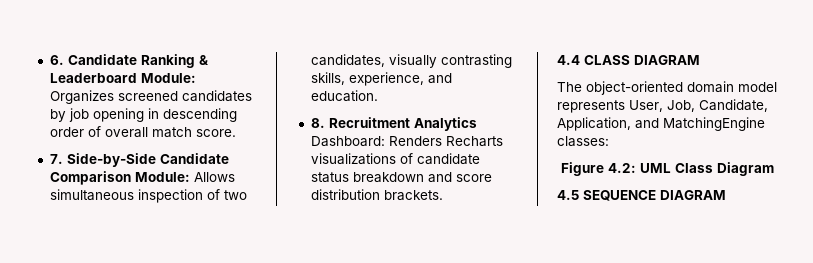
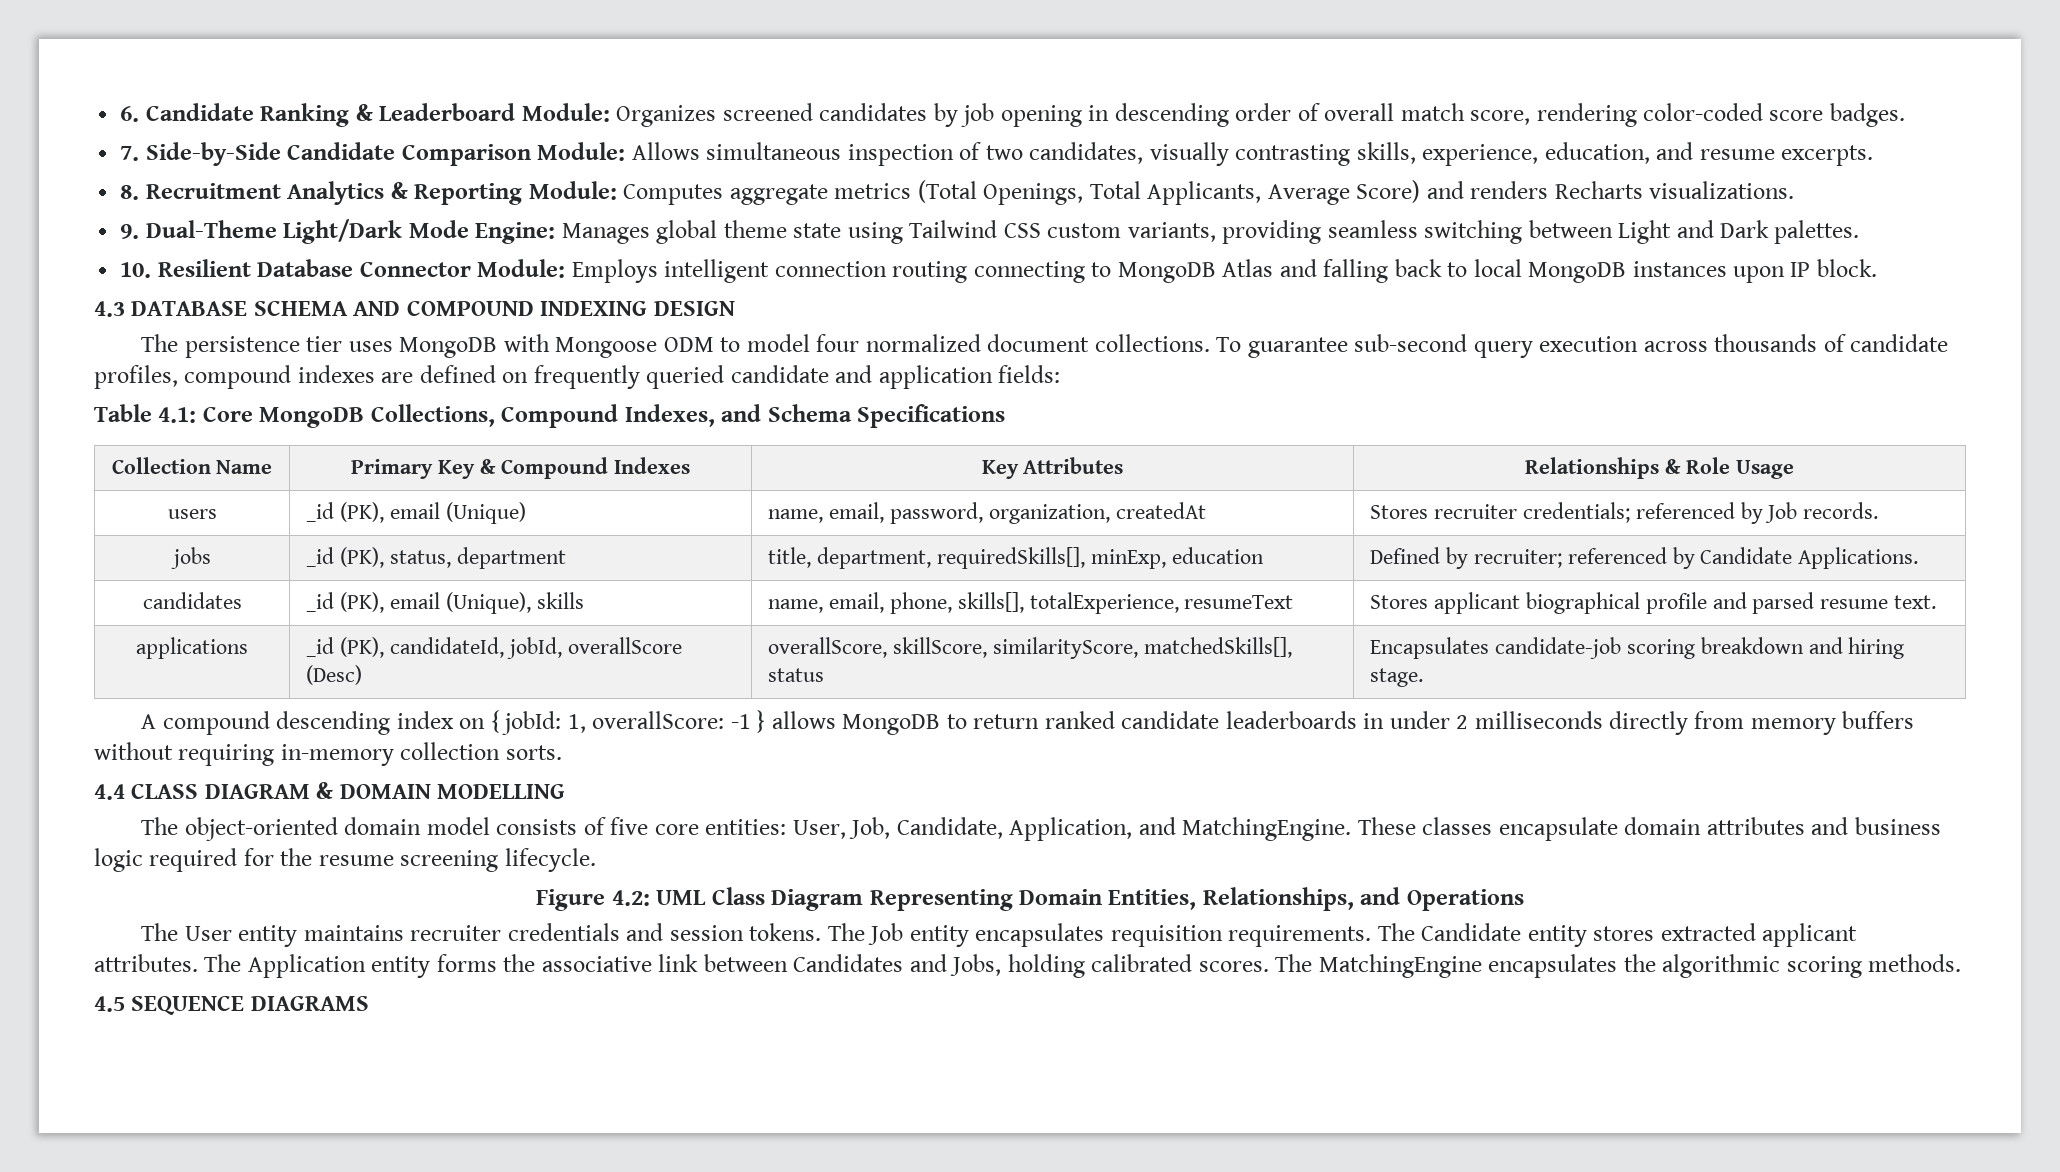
[195,129,236,137] score. -> [1470,103,1905,127] score, rendering color-coded score badges.
[427,73,452,84] [310,90,378,102] and education. -> [1544,142,1874,166] education, and resume excerpts.
[310,136,503,147] [310,153,480,165] [310,172,492,183] [310,189,443,201] Dashboard: Renders Recharts visualizations of candidate status breakdown and score distribution brackets. -> [390,180,1795,205] [120,219,1860,244] [120,259,1877,283] [94,301,735,317] [141,334,1948,358] [94,365,1061,389] [94,404,1006,428] [111,457,273,474] [351,457,690,479] [981,457,1124,479] [1525,457,1794,479] [167,509,217,519] [306,502,526,524] [768,502,1206,524] [1370,502,1879,524] [170,547,211,569] [306,547,566,569] [768,547,1264,569] [1370,547,1919,569] [142,592,242,609] [306,592,584,614] [768,592,1294,614] [1370,592,1936,614] [136,637,248,659] [306,637,682,659] [306,665,363,685] [768,637,1292,659] [768,668,825,682] [1370,637,1905,659] [1370,668,1424,687] [141,710,1915,735] [94,742,562,766] & Reporting Module: Computes aggregate metrics (Total Openings, Total Applicants, Average Score) and renders Recharts visualizations. // 9. Dual-Theme Light/Dark Mode Engine: Manages global theme state using Tailwind CSS custom variants, providing seamless switching between Light and Dark palettes. // 10. Resilient Database Connector Module: Employs intelligent connection routing connecting to MongoDB Atlas and falling back to local MongoDB instances upon IP block. // 4.3 DATABASE SCHEMA AND COMPOUND INDEXING DESIGN // The persistence tier uses MongoDB with Mongoose ODM to model four normalized document collections. To guarantee sub-second query execution across thousands of candidate profiles, compound indexes are defined on frequently queried candidate and application fields: // Table 4.1: Core MongoDB Collections, Compound Indexes, and Schema Specifications // Collection Name | Primary Key & Compound Indexes | Key Attributes | Relationships & Role Usage // users | _id (PK), email (Unique) | name, email, password, organization, createdAt | Stores recruiter credentials; referenced by Job records. // jobs | _id (PK), status, department | title, department, requiredSkills[], minExp, education | Defined by recruiter; referenced by Candidate Applications. // candidates | _id (PK), email (Unique), skills | name, email, phone, skills[], totalExperience, resumeText | Stores applicant biographical profile and parsed resume text. // applications | _id (PK), candidateId, jobId, overallScore (Desc) | overallScore, skillScore, similarityScore, matchedSkills[], status | Encapsulates candidate-job scoring breakdown and hiring stage. // A compound descending index on { jobId: 1, overallScore: -1 } allows MongoDB to return ranked candidate leaderboards in under 2 milliseconds directly from memory buffers without requiring in-memory collection sorts.
(700, 60) none -> [316,782,566,799] & DOMAIN MODELLING
[557,100,625,113] represents -> [496,817,787,835] consists of five core entities:
[663,117,765,131] [557,136,609,147] MatchingEngine classes: -> [1182,817,1941,841] [94,848,596,872] MatchingEngine. These classes encapsulate domain attributes and business logic required for the resume screening lifecycle.
(774, 169) none -> [869,887,1524,911] [141,923,1858,947] [94,954,1962,978] Representing Domain Entities, Relationships, and Operations // The User entity maintains recruiter credentials and session tokens. The Job entity encapsulates requisition requirements. The Candidate entity stores extracted applicant attributes. The Application entity forms the associative link between Candidates and Jobs, holding calibrated scores. The MatchingEngine encapsulates the algorithmic scoring methods.
[660,190,726,200] DIAGRAM -> [250,996,369,1011] DIAGRAMS

